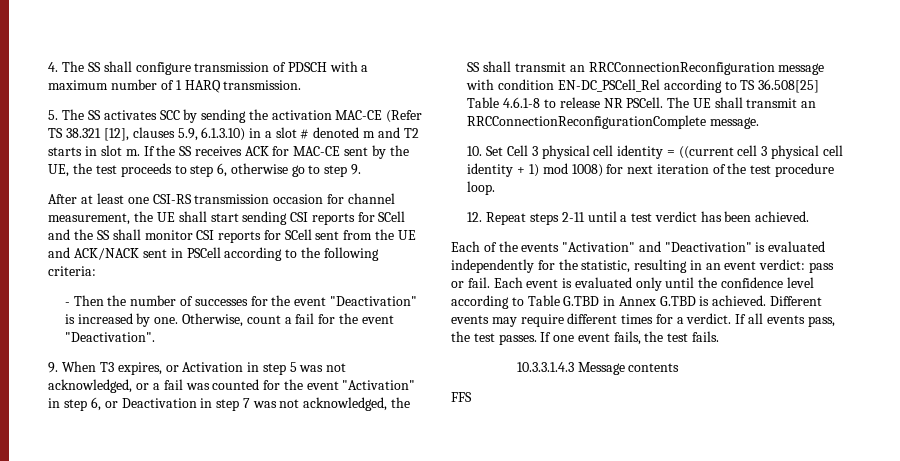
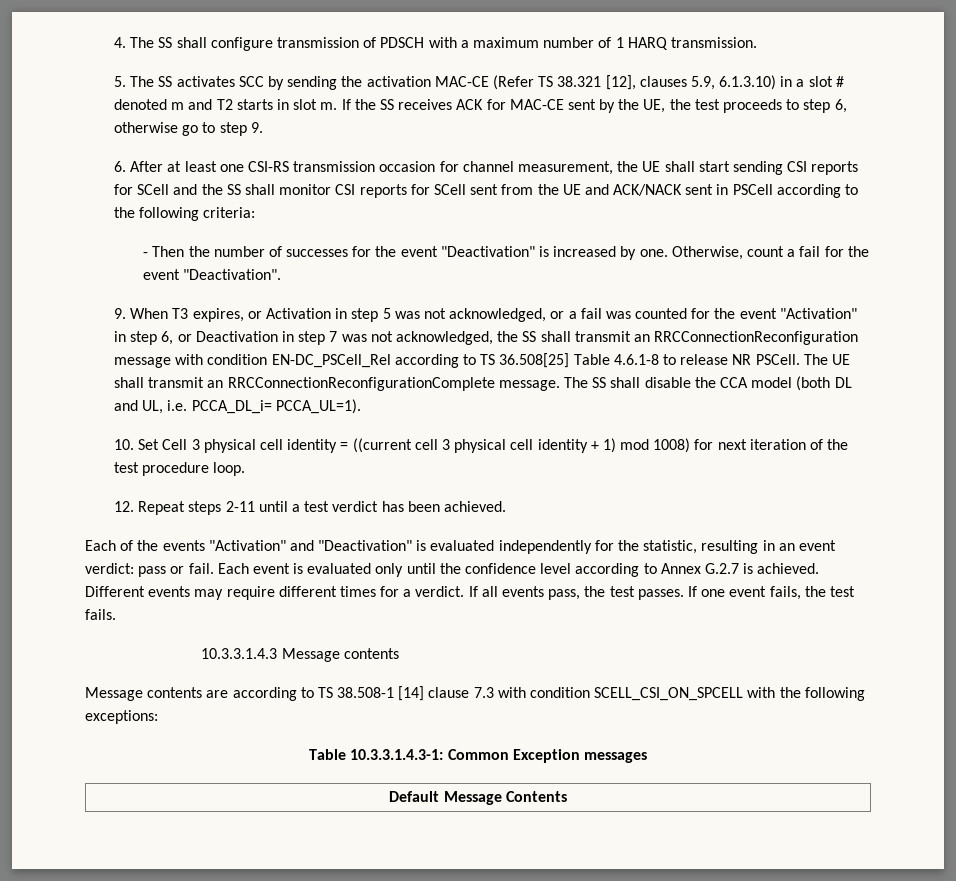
(362, 169) none -> [114,161,127,172] 6.
(760, 123) none -> [564,376,852,391] [114,399,361,414] The SS shall disable the CCA model (both DL and UL, i.e. PCCA_DL_i= PCCA_UL=1).
[527,295,696,306] Table G.TBD in Annex G.TBD -> [660,563,739,574] Annex G.2.7
[451,392,472,402] FFS -> [85,686,865,701] [85,710,158,724] [309,749,647,763] [389,791,567,805] Message contents are according to TS 38.508-1 [14] clause 7.3 with condition SCELL_CSI_ON_SPCELL with the following exceptions: // Table 10.3.3.1.4.3-1: Common Exception messages // Default Message Contents

